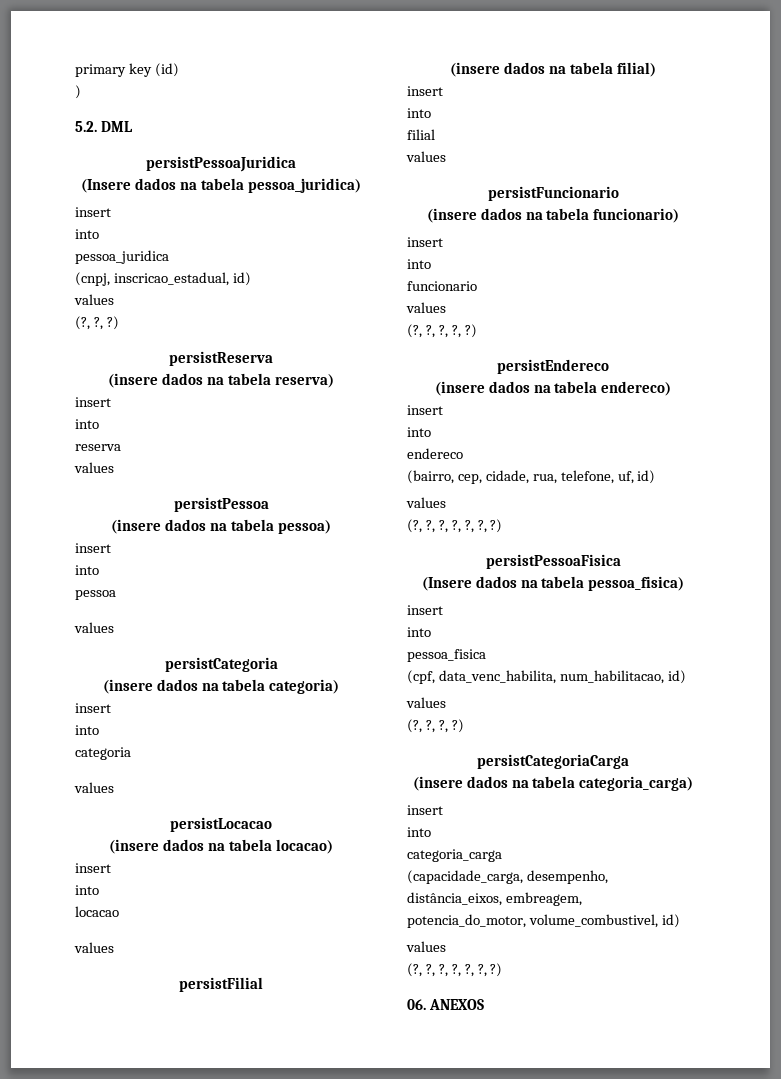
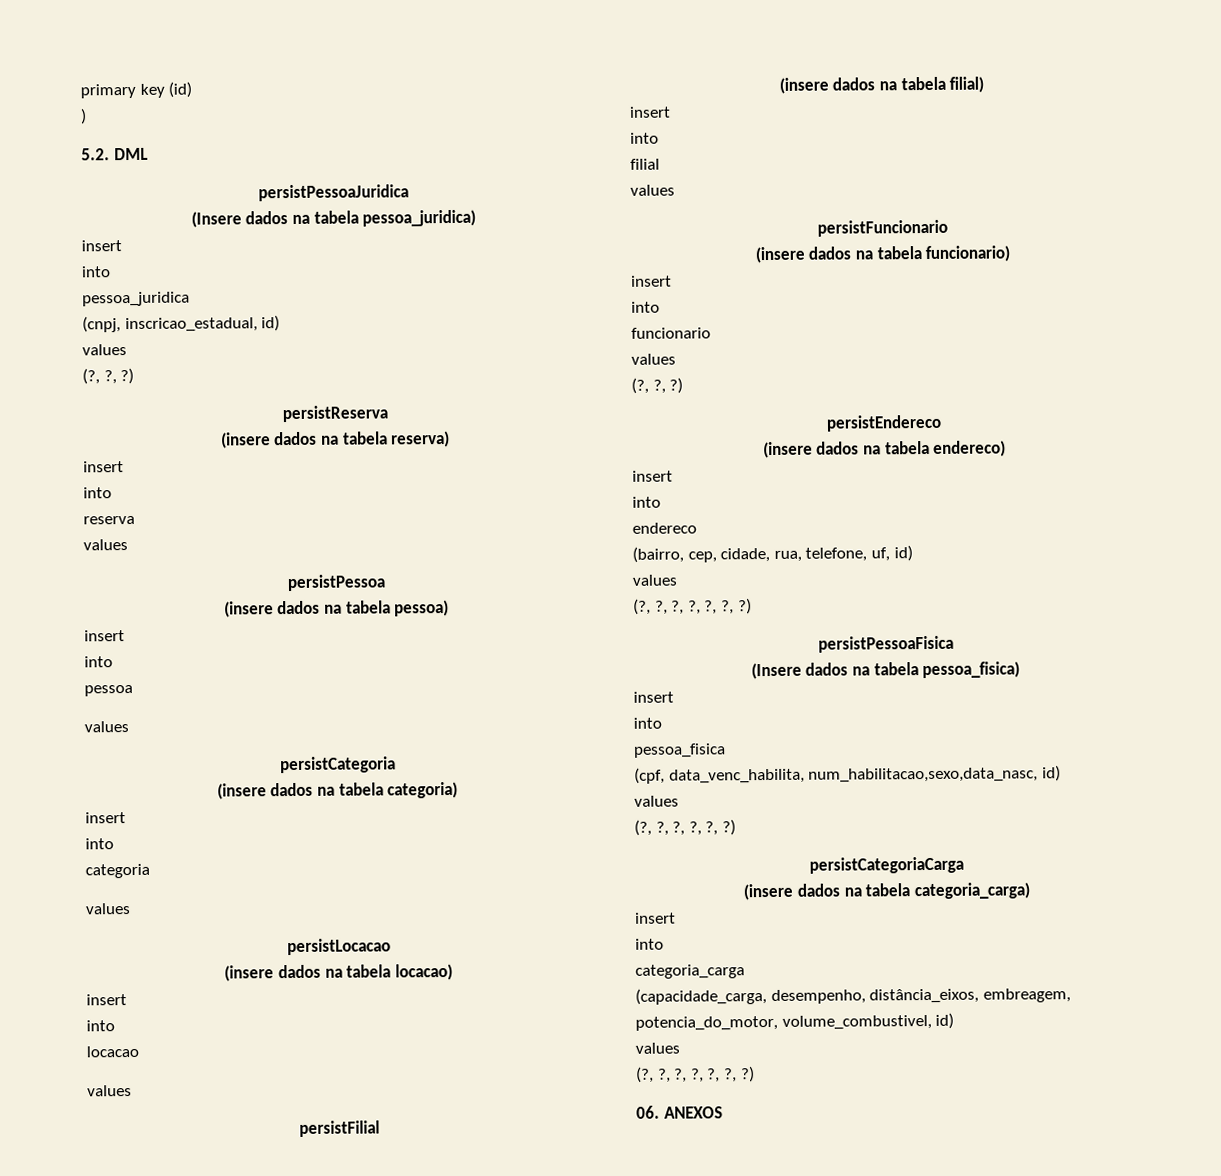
[438,325,461,338] ?, ?, -> (666, 386) none
[559,670,686,684] [406,697,446,708] [407,719,448,733] num_habilitacao, id) // values // (?, ?, ?, -> [808,765,1061,783] [634,795,679,807] [634,819,719,836] num_habilitacao,sexo,data_nasc, id) // values // (?, ?, ?, ?, ?,

